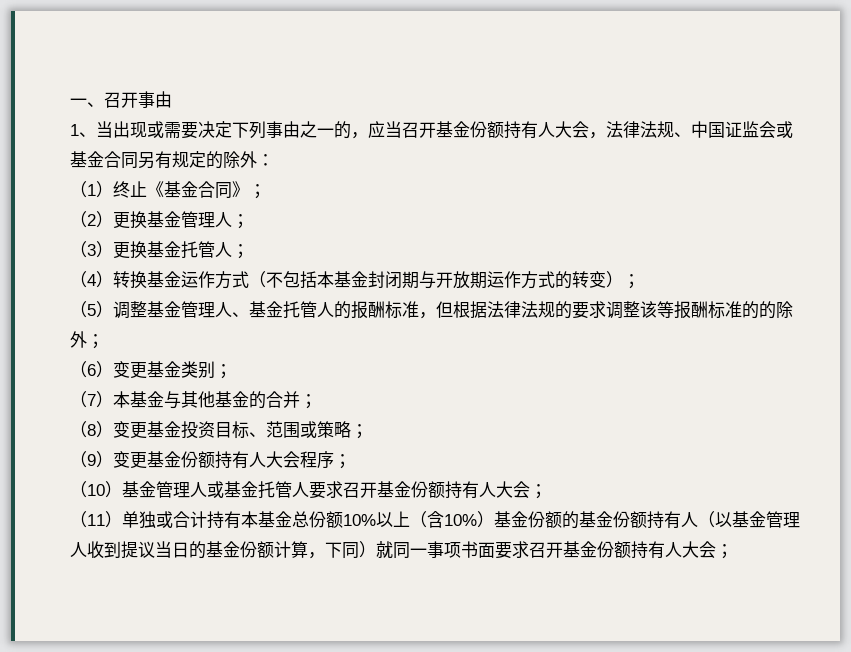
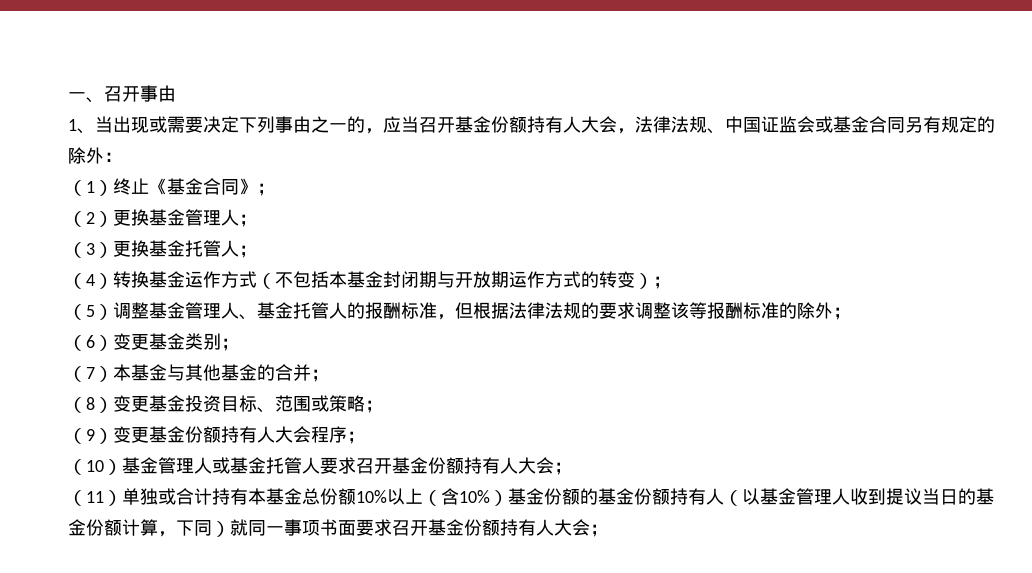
[759,301,776,319] 的 -> (797, 310) none

